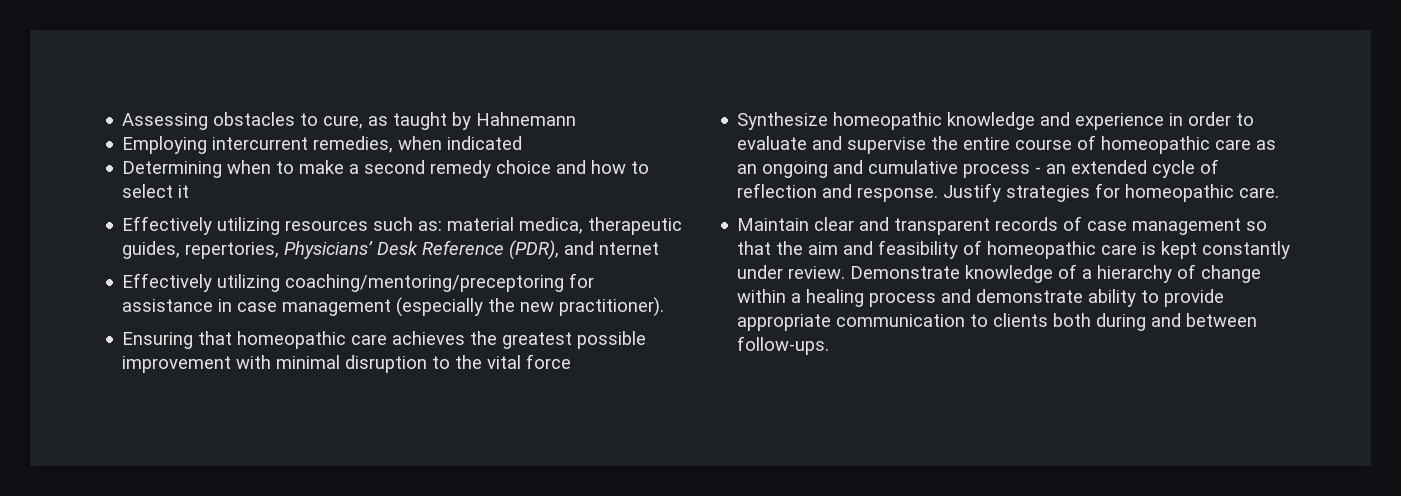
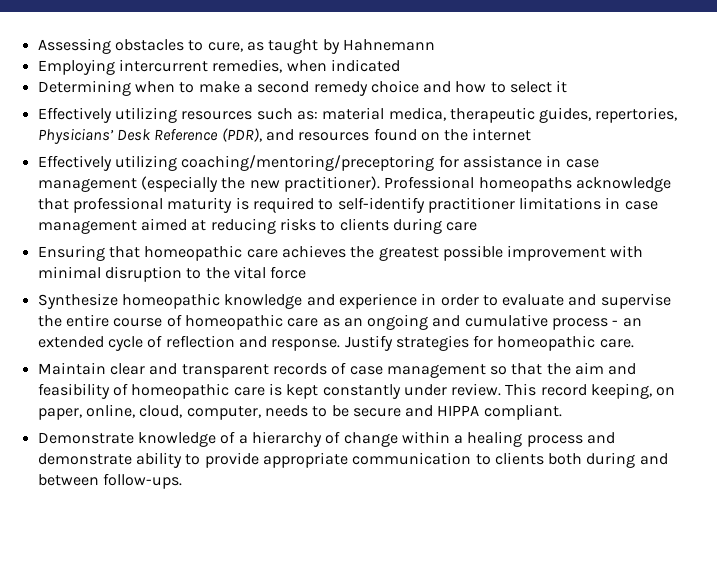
[599,242,660,255] nternet -> [298,128,532,141] resources found on the internet
(665, 307) none -> [384,176,671,192] [37,197,658,213] [37,218,478,234] Professional homeopaths acknowledge that professional maturity is required to self-identify practitioner limitations in case management aimed at reducing risks to clients during care
(846, 272) none -> [505,383,676,399] [37,404,562,420] This record keeping, on paper, online, cloud, computer, needs to be secure and HIPPA compliant. //

